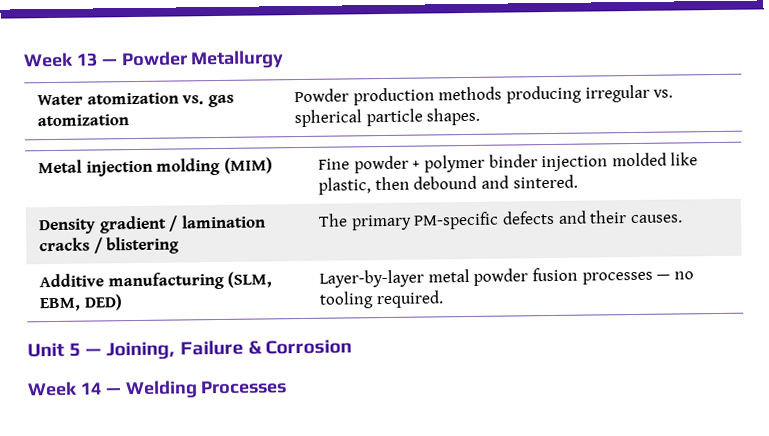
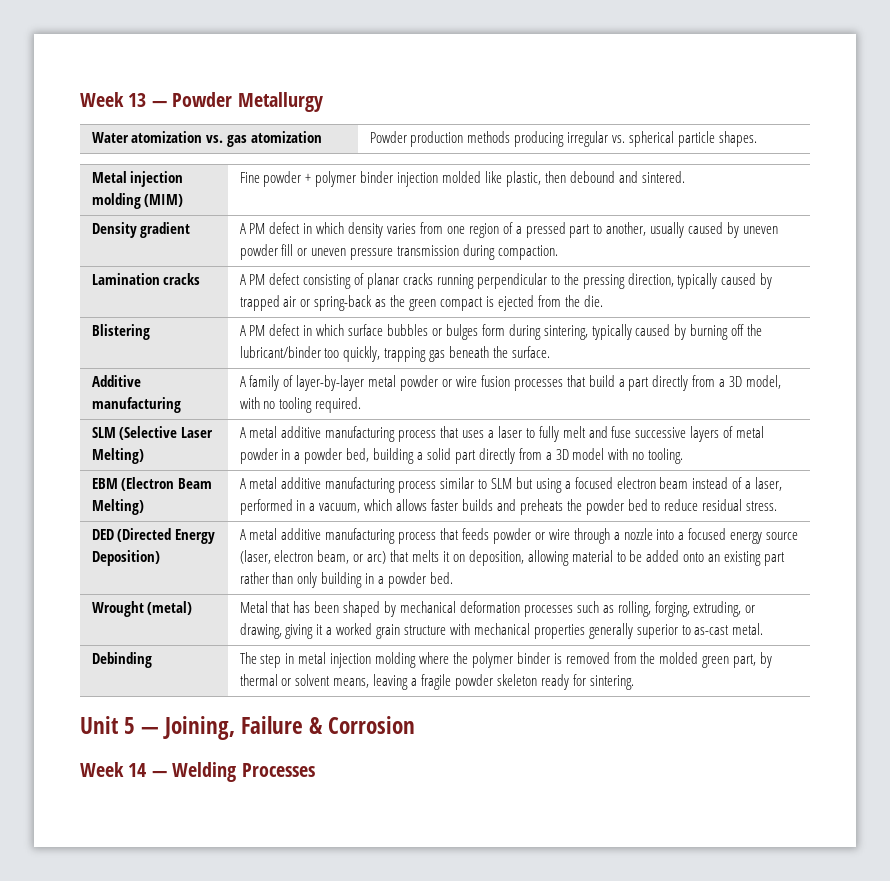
[168,214,266,232] [39,236,180,255] [318,210,683,231] [39,271,273,291] [39,294,123,312] [319,267,694,288] [319,290,444,309] / lamination cracks / blistering | The primary PM-specific defects and their causes. // Additive manufacturing (SLM, EBM, DED) | Layer-by-layer metal powder fusion processes — no tooling required. -> [239,222,778,238] [239,244,558,260] [91,273,201,285] [239,273,773,289] [239,295,603,311] [91,324,150,340] [239,324,763,340] [239,346,550,362] [91,375,141,387] [91,397,181,413] [239,375,781,391] [239,397,362,413] [91,426,214,440] [91,448,144,464] [239,426,765,442] [239,448,684,464] [91,477,213,491] [91,499,144,515] [239,477,783,493] [239,499,778,515] [91,528,216,544] [91,550,160,566] [239,528,799,544] [239,550,785,566] [239,572,453,588] [91,601,193,617] [239,601,756,617] [239,623,764,639] [91,652,152,668] [239,652,773,668] [239,674,634,690] | A PM defect in which density varies from one region of a pressed part to another, usually caused by uneven powder fill or uneven pressure transmission during compaction. // Lamination cracks | A PM defect consisting of planar cracks running perpendicular to the pressing direction, typically caused by trapped air or spring-back as the green compact is ejected from the die. // Blistering | A PM defect in which surface bubbles or bulges form during sintering, typically caused by burning off the lubricant/binder too quickly, trapping gas beneath the surface. // Additive manufacturing | A family of layer-by-layer metal powder or wire fusion processes that build a part directly from a 3D model, with no tooling required. // SLM (Selective Laser Melting) | A metal additive manufacturing process that uses a laser to fully melt and fuse successive layers of metal powder in a powder bed, building a solid part directly from a 3D model with no tooling. // EBM (Electron Beam Melting) | A metal additive manufacturing process similar to SLM but using a focused electron beam instead of a laser, performed in a vacuum, which allows faster builds and preheats the powder bed to reduce residual stress. // DED (Directed Energy Deposition) | A metal additive manufacturing process that feeds powder or wire through a nozzle into a focused energy source (laser, electron beam, or arc) that melts it on deposition, allowing material to be added onto an existing part rather than only building in a powder bed. // Wrought (metal) | Metal that has been shaped by mechanical deformation processes such as rolling, forging, extruding, or drawing, giving it a worked grain structure with mechanical properties generally superior to as-cast metal. // Debinding | The step in metal injection molding where the polymer binder is removed from the molded green part, by thermal or solvent means, leaving a fragile powder skeleton ready for sintering.

